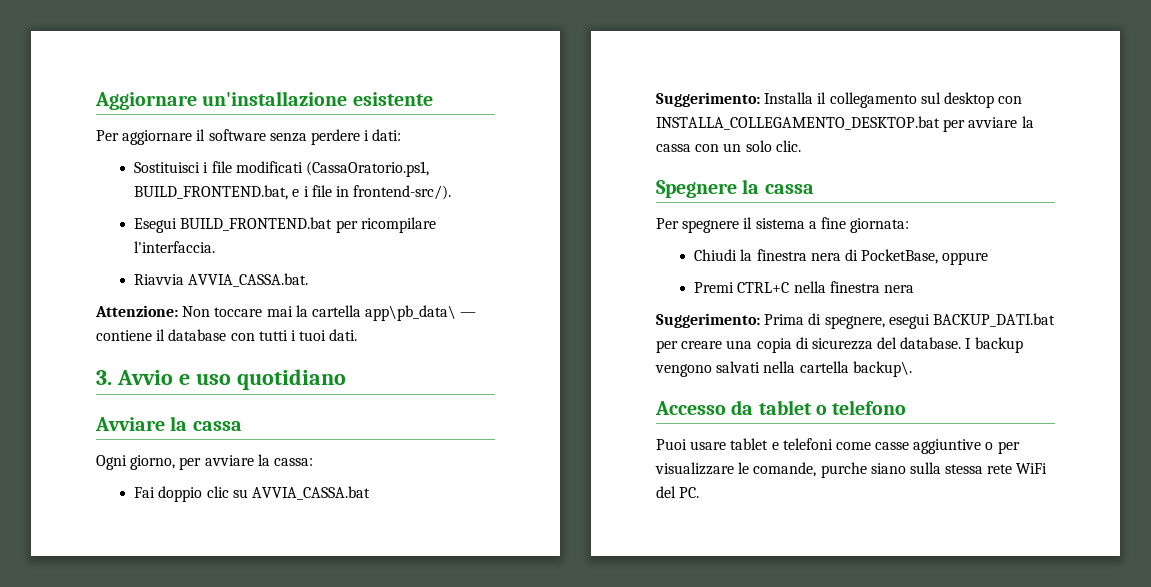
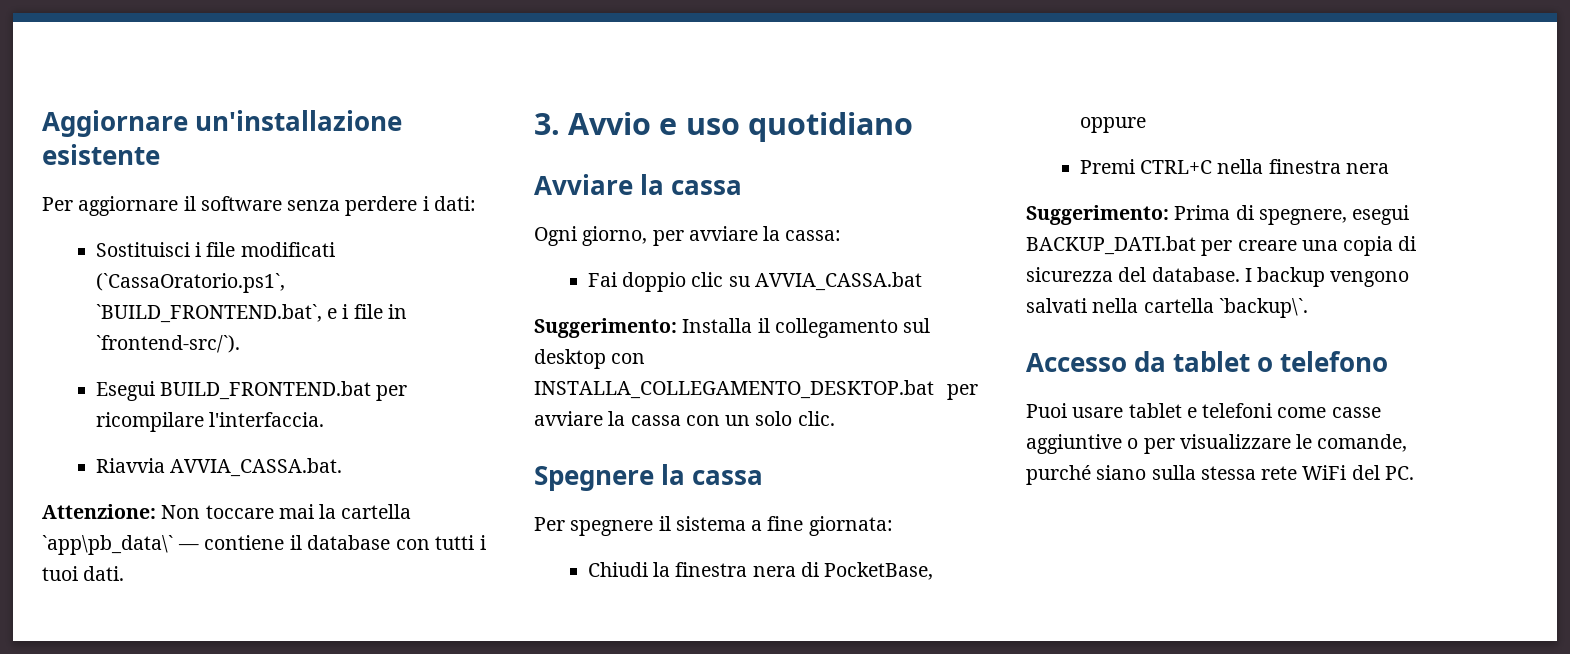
[305,161,429,177] [134,185,289,200] (CassaOratorio.ps1, BUILD_FRONTEND.bat, -> [95,273,285,293] [95,304,322,323] (`CassaOratorio.ps1`, `BUILD_FRONTEND.bat`,
[353,185,452,200] frontend-src/). -> [95,335,240,353] `frontend-src/`).
[365,305,457,321] app\pb_data\ -> [42,535,173,555] `app\pb_data\`
[852,361,912,377] backup\. -> [1218,298,1308,318] `backup\`.
[820,462,867,478] purche -> [1026,465,1091,485] purché

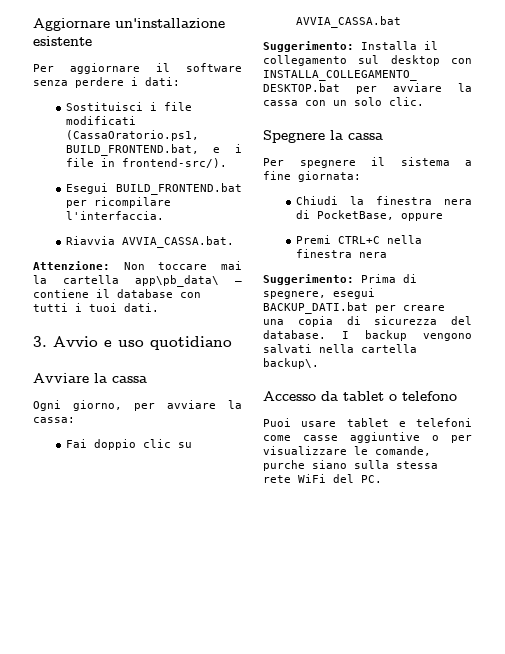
[95,273,285,293] [95,304,322,323] (`CassaOratorio.ps1`, `BUILD_FRONTEND.bat`, -> [65,130,199,141] [65,144,199,156] (CassaOratorio.ps1, BUILD_FRONTEND.bat,
[95,335,240,353] `frontend-src/`). -> [121,158,227,168] frontend-src/).
[42,535,173,555] `app\pb_data\` -> [135,275,219,287] app\pb_data\
[1218,298,1308,318] `backup\`. -> [263,358,319,369] backup\.
[1026,465,1091,485] purché -> [263,460,305,471] purche

